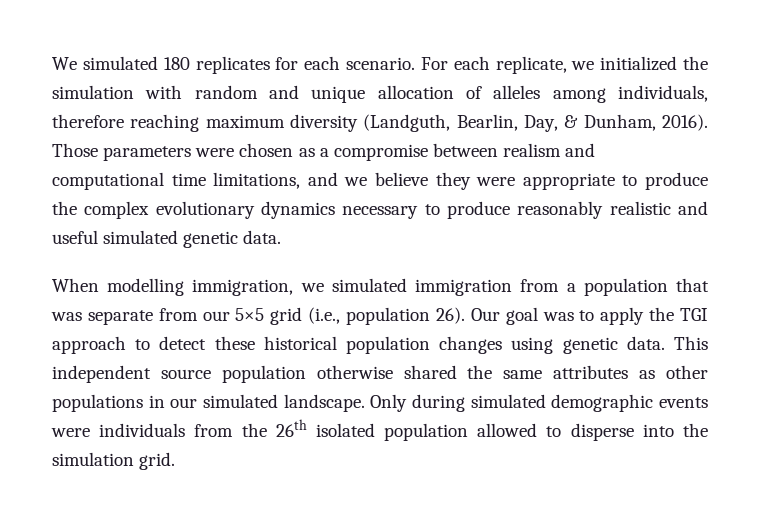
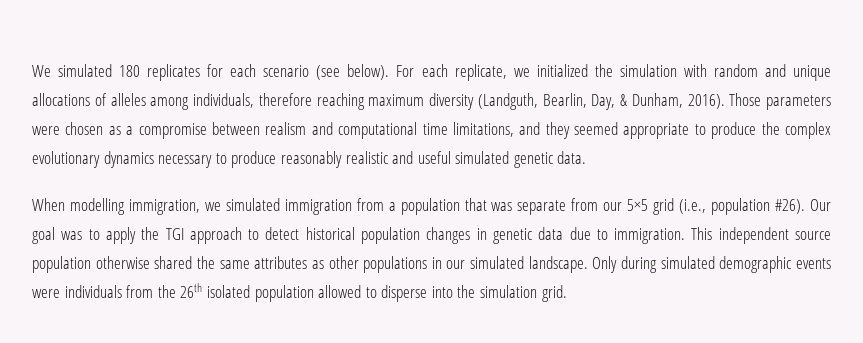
[346,57,416,70] scenario. -> [263,64,390,80] scenario (see below).
[377,85,454,99] allocation -> [32,93,90,106] allocations
[344,172,516,190] we believe they were -> [545,122,619,139] they seemed
[435,307,465,324] 26). -> [775,199,806,214] #26).
[214,336,255,350] these -> (300, 233) none
[511,336,665,354] using genetic data. -> [476,227,686,244] in genetic data due to immigration.

